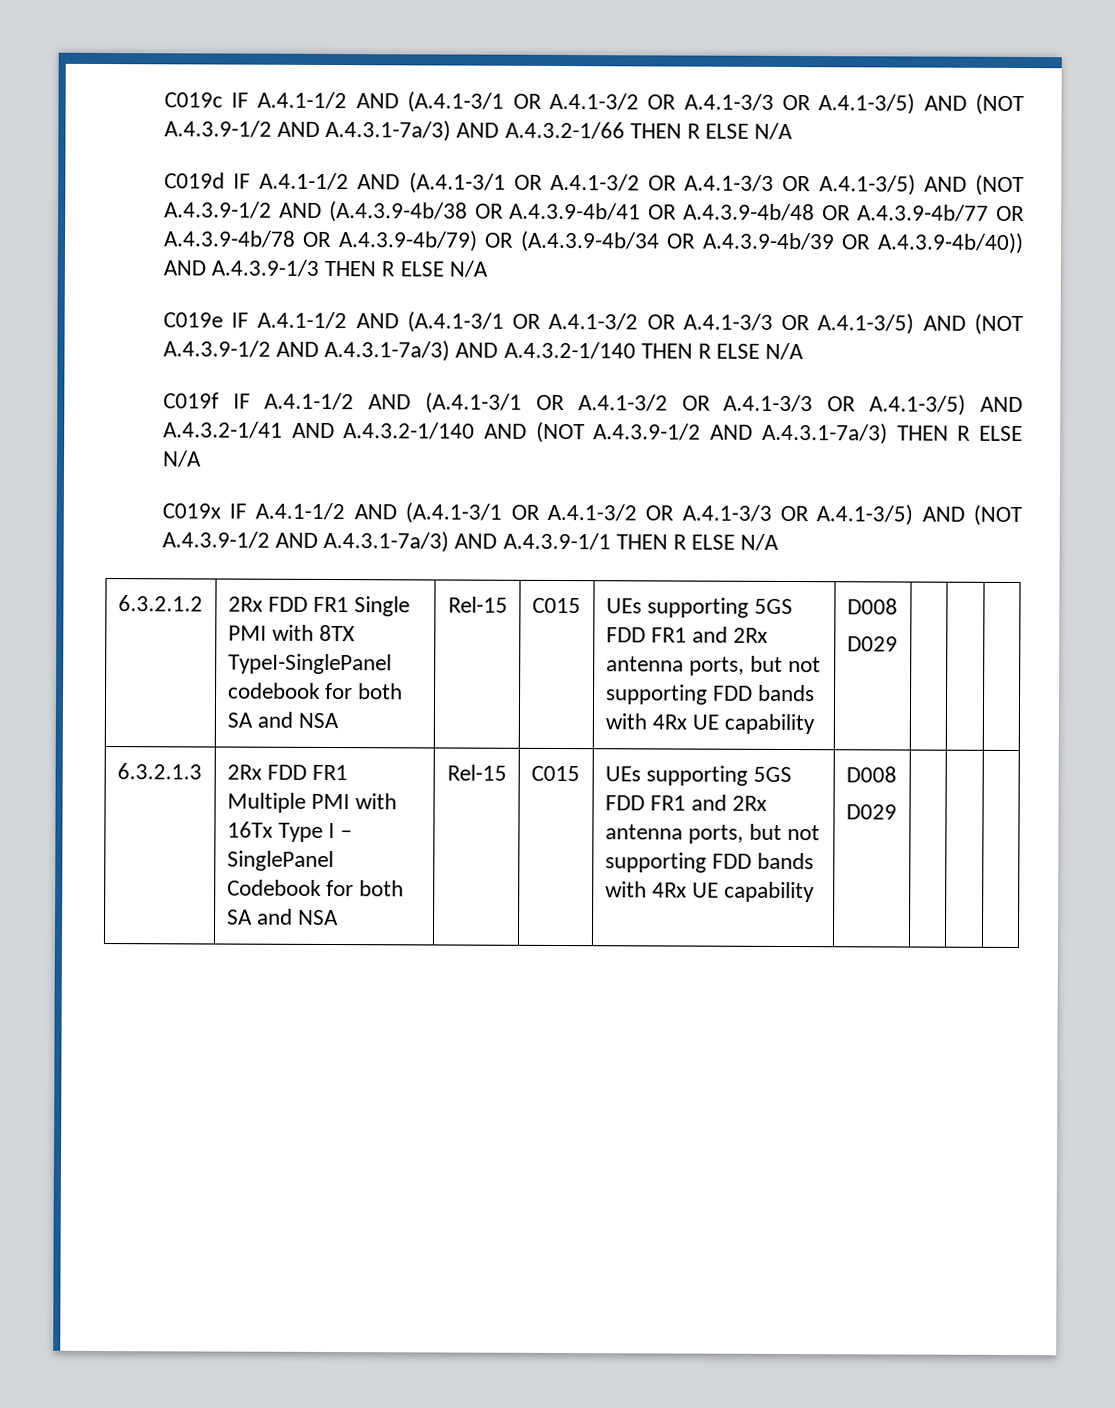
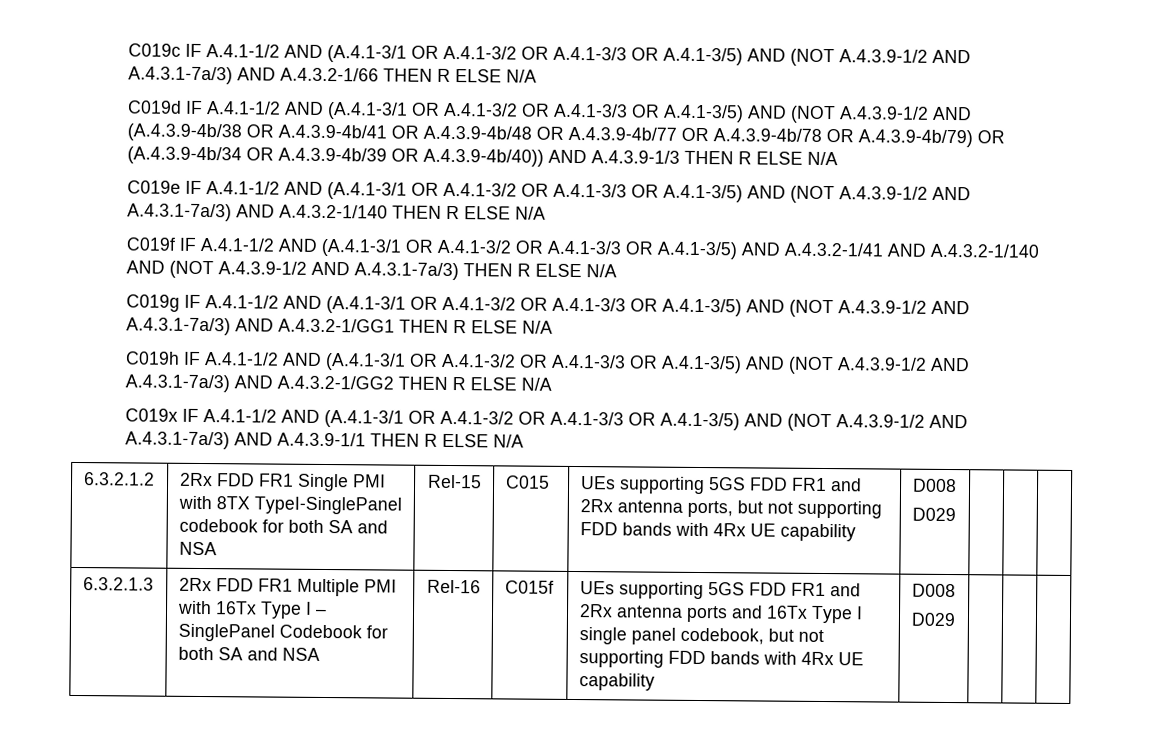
(202, 459) none -> [126,294,971,318] [126,317,554,336] [125,351,971,375] [125,374,553,393] // C019g IF A.4.1-1/2 AND (A.4.1-3/1 OR A.4.1-3/2 OR A.4.1-3/3 OR A.4.1-3/5) AND (NOT A.4.3.9-1/2 AND A.4.3.1-7a/3) AND A.4.3.2-1/GG1 THEN R ELSE N/A // C019h IF A.4.1-1/2 AND (A.4.1-3/1 OR A.4.1-3/2 OR A.4.1-3/3 OR A.4.1-3/5) AND (NOT A.4.3.9-1/2 AND A.4.3.1-7a/3) AND A.4.3.2-1/GG2 THEN R ELSE N/A
[446,764,507,781] [530,765,580,782] [604,765,792,786] [604,794,768,811] [604,824,744,844] Rel-15 | C015 | UEs supporting 5GS FDD FR1 and 2Rx antenna ports, -> [426,579,481,594] [504,580,554,594] [579,581,861,600] [578,604,863,624] [578,627,764,645] Rel-16 | C015f | UEs supporting 5GS FDD FR1 and 2Rx antenna ports and 16Tx Type I single panel codebook,

